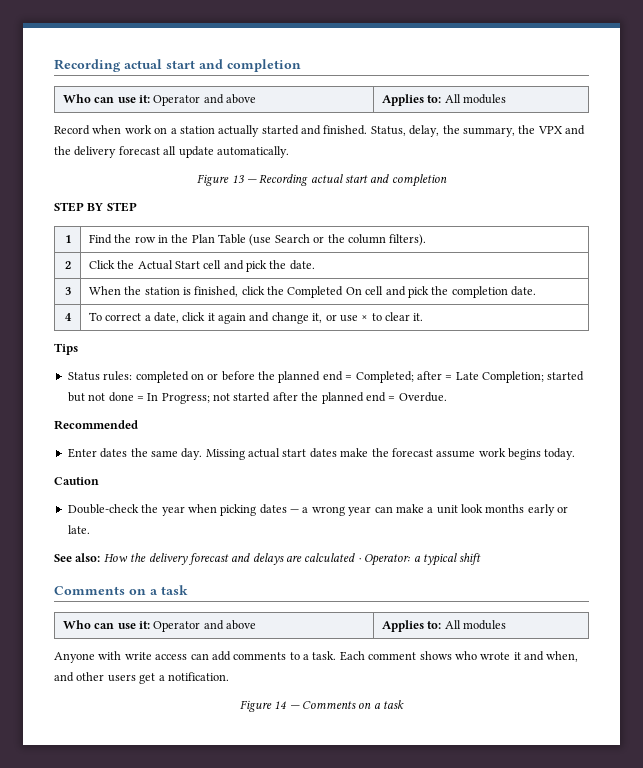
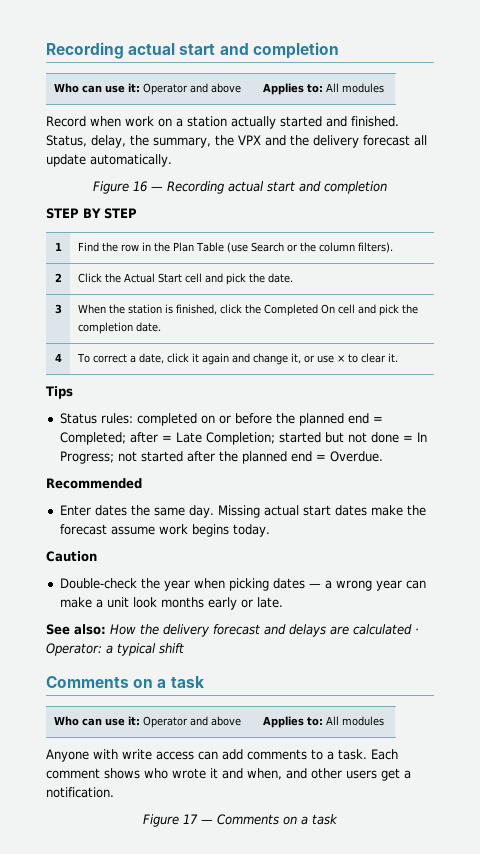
[231,175,244,183] 13 -> [133,181,147,192] 16
[274,701,287,709] 14 -> [183,814,198,824] 17

